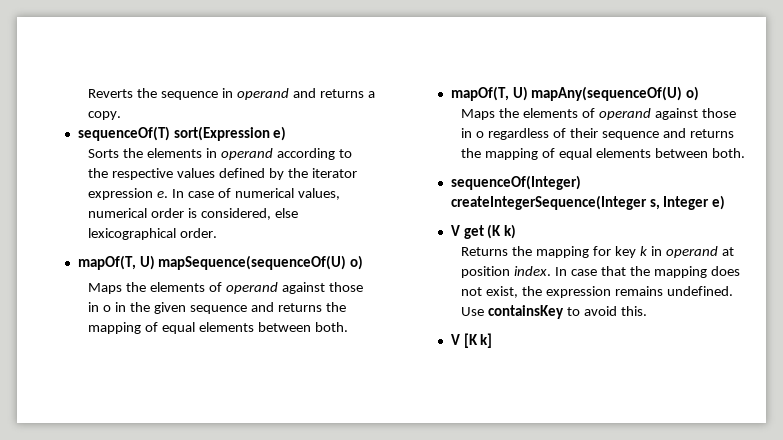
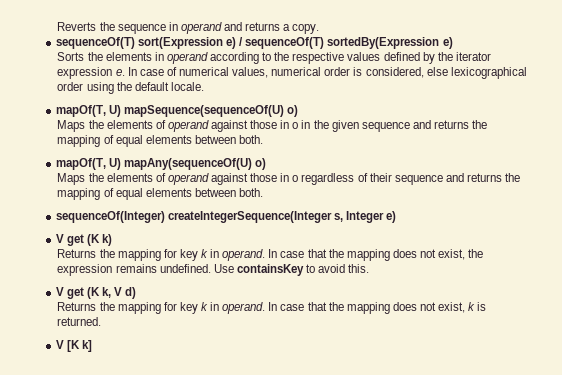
(287, 133) none -> [239,37,453,49] / sequenceOf(T) sortedBy(Expression e)
[180,228,218,238] order. -> [57,82,204,94] order using the default locale.
[665,246,734,258] [461,266,552,278] operand at position index. -> [222,249,266,261] operand.
(647, 311) none -> [55,287,137,299] [57,302,487,314] [57,317,102,326] // V get (K k, V d) // Returns the mapping for key k in operand. In case that the mapping does not exist, k is returned.

